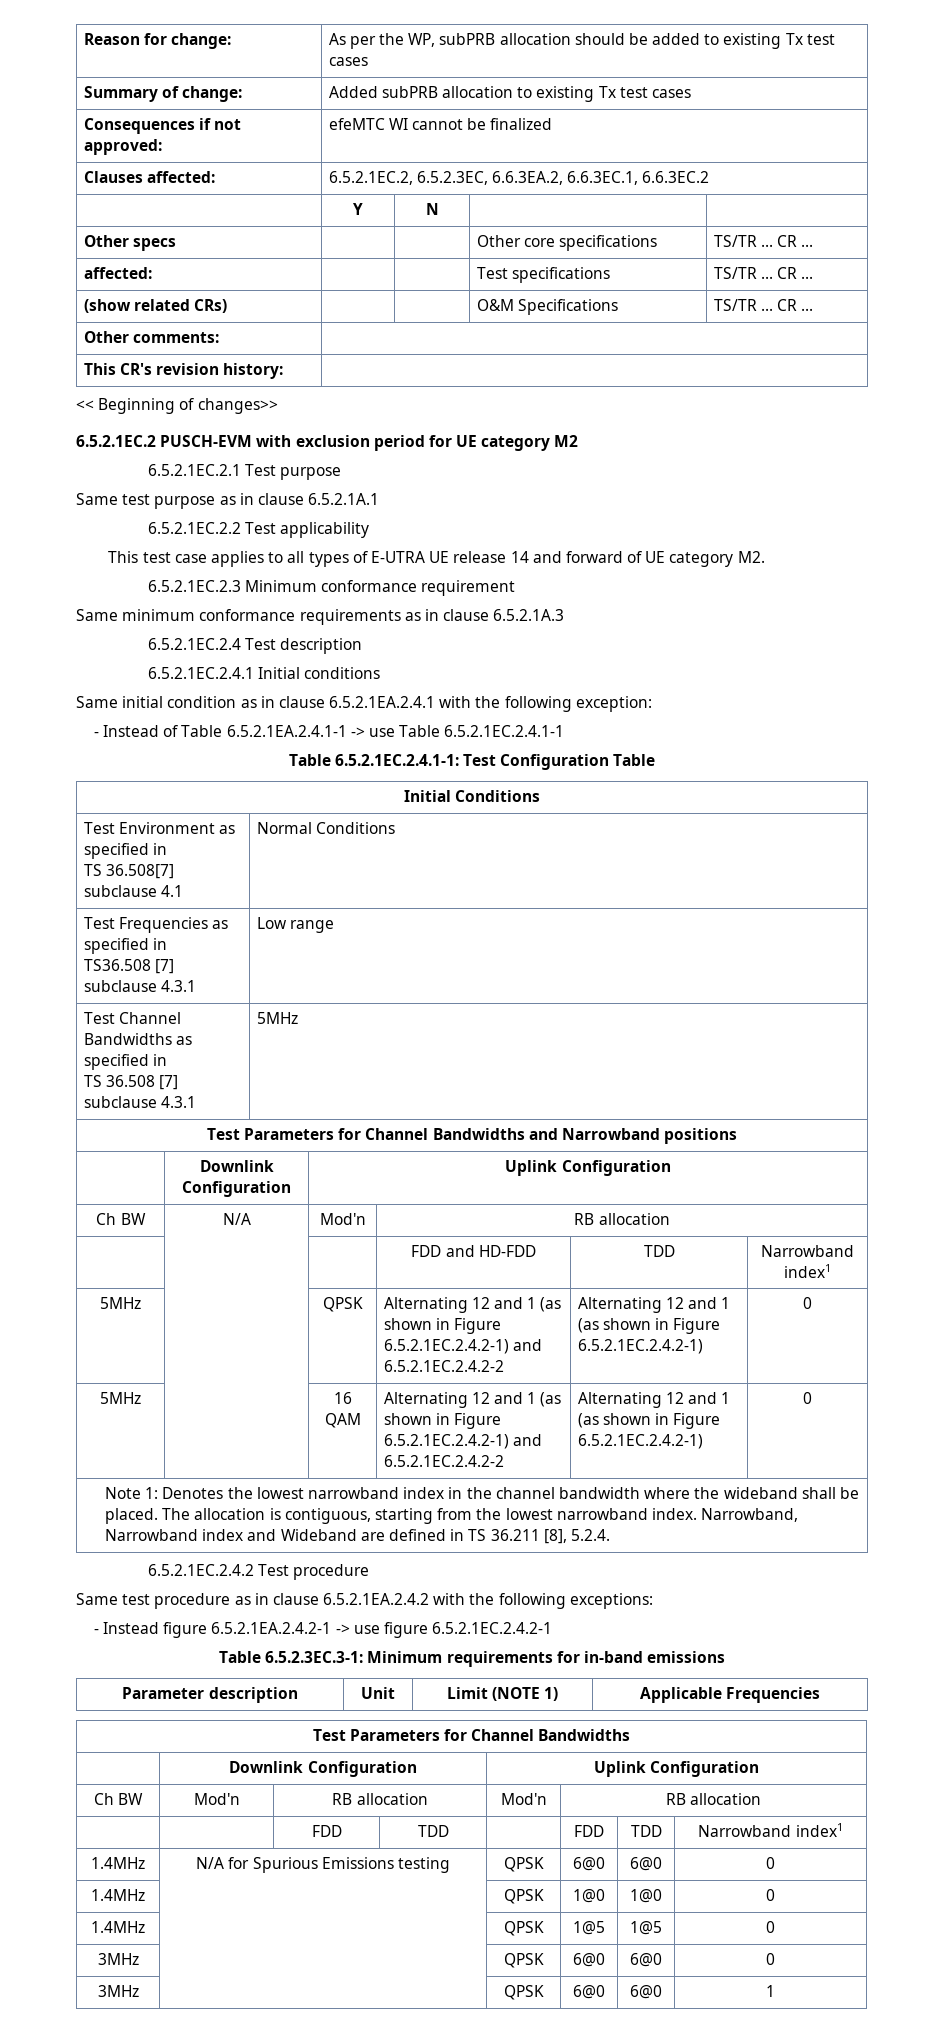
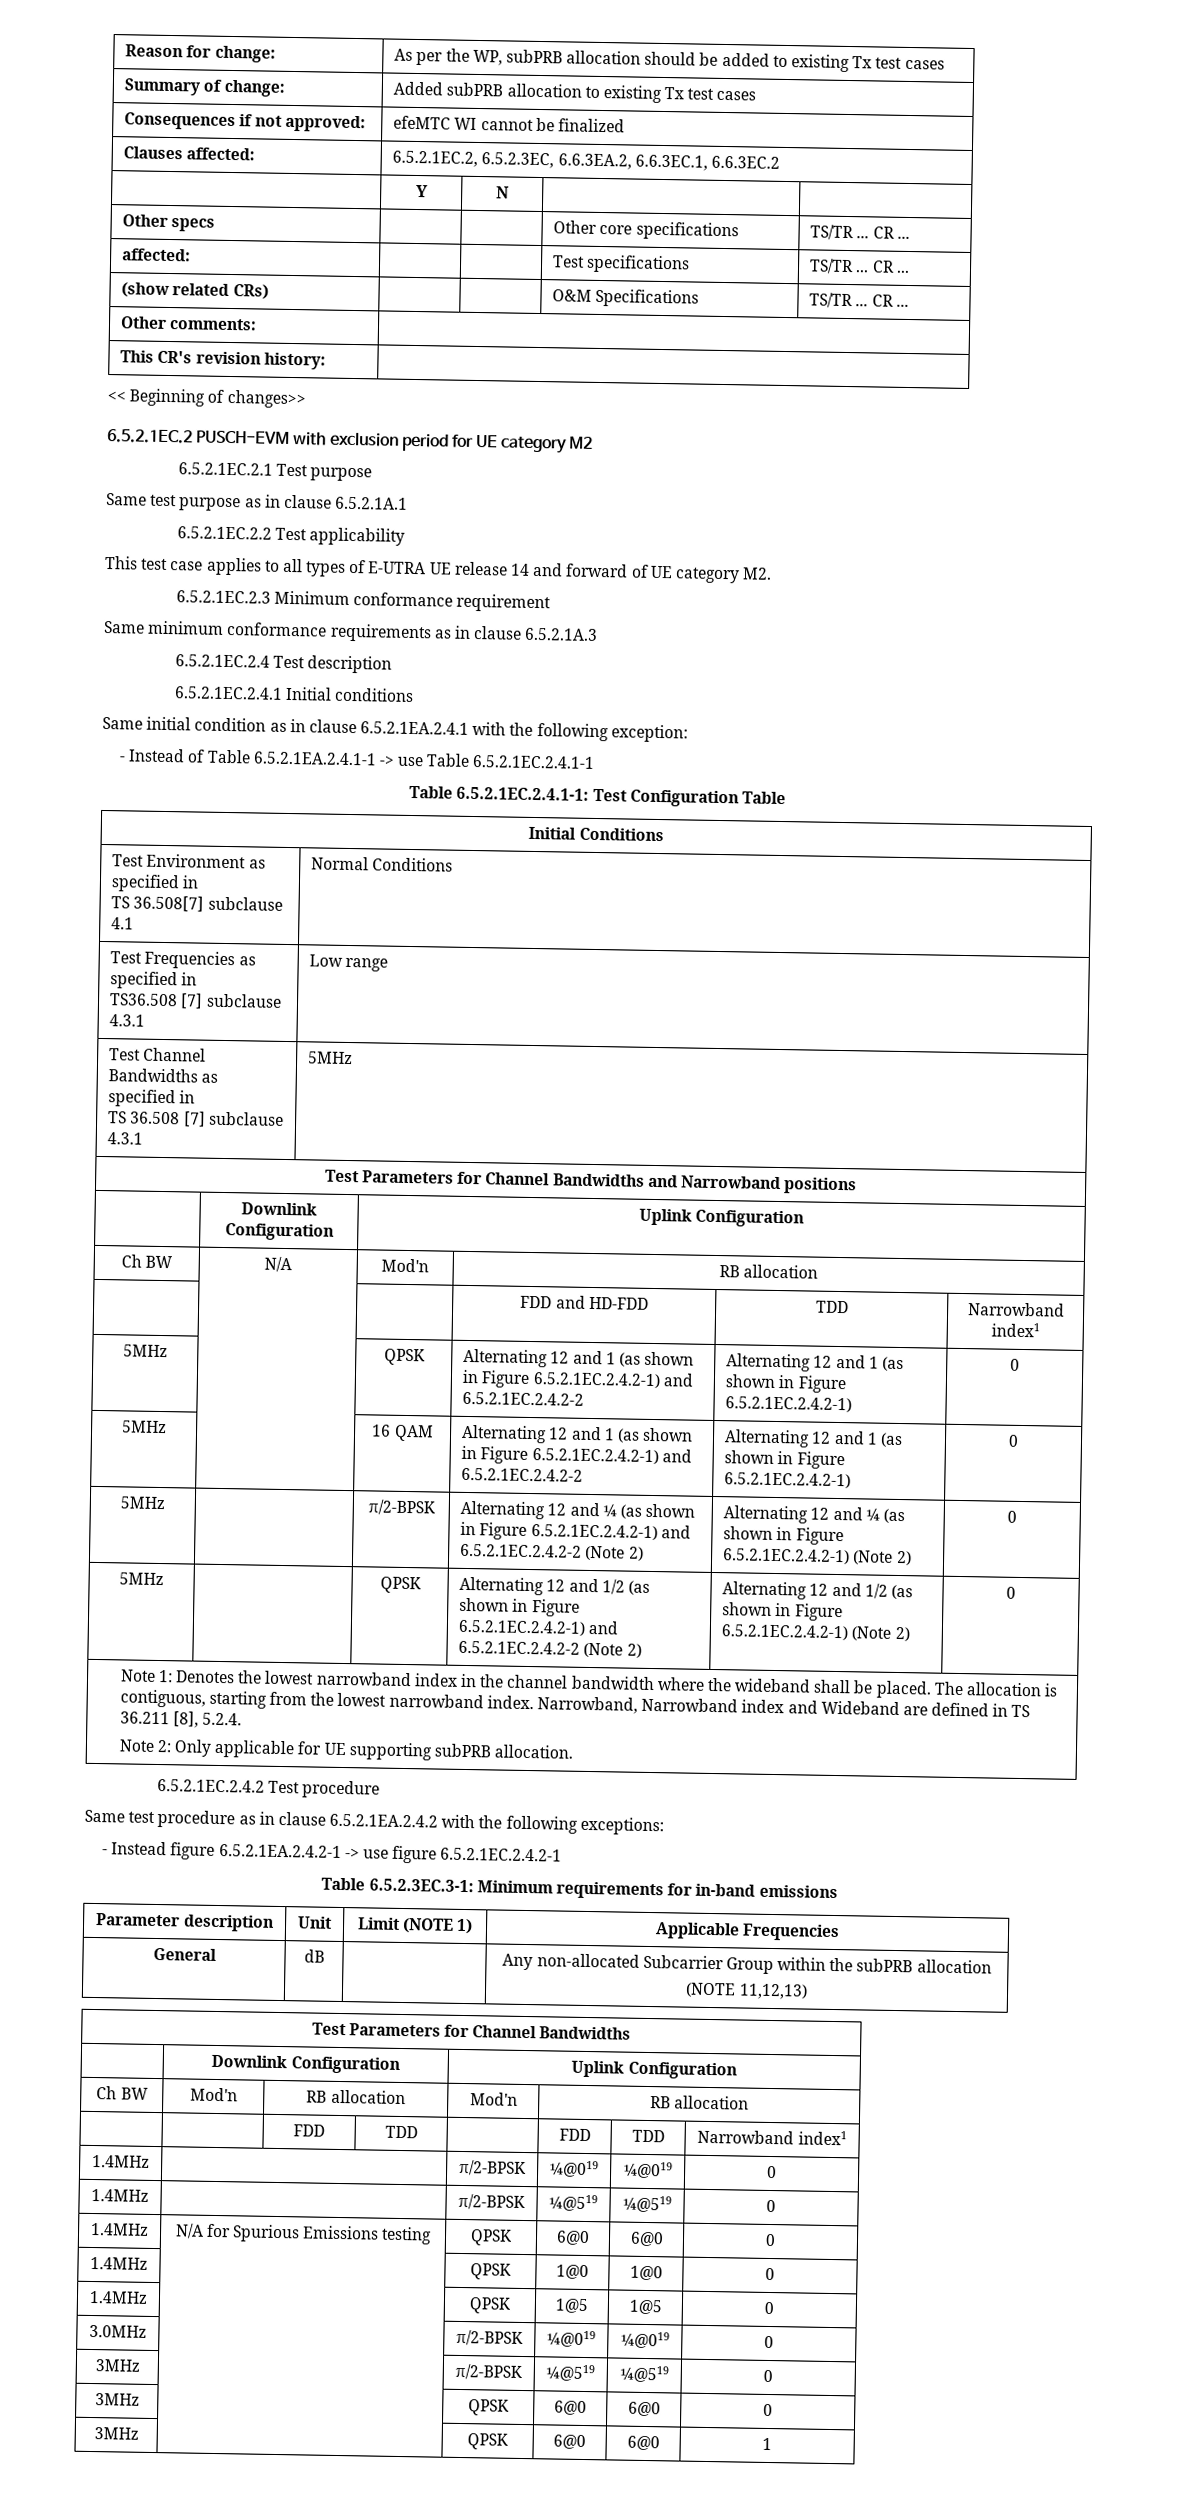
(812, 1398) none -> [120,1496,165,1510] [367,1499,436,1516] [460,1500,696,1520] [460,1521,691,1541] [460,1543,644,1561] [723,1505,905,1524] [723,1526,844,1546] [722,1548,912,1566] [1007,1510,1017,1523] [119,1572,164,1586] [379,1576,422,1594] [459,1576,650,1596] [459,1597,580,1617] [458,1619,620,1636] [458,1640,642,1658] [722,1581,913,1600] [722,1602,843,1622] [721,1624,910,1642] [1006,1586,1016,1599] // 5MHz | | π/2-BPSK | Alternating 12 and ¼ (as shown in Figure 6.5.2.1EC.2.4.2-1) and 6.5.2.1EC.2.4.2-2 (Note 2) | Alternating 12 and ¼ (as shown in Figure 6.5.2.1EC.2.4.2-1) (Note 2) | 0 // 5MHz | | QPSK | Alternating 12 and 1/2 (as shown in Figure 6.5.2.1EC.2.4.2-1) and 6.5.2.1EC.2.4.2-2 (Note 2) | Alternating 12 and 1/2 (as shown in Figure 6.5.2.1EC.2.4.2-1) (Note 2) | 0
(610, 1535) none -> [118,1739,574,1761] // Note 2: Only applicable for UE supporting subPRB allocation.
(821, 1695) none -> [152,1947,217,1961] [303,1949,325,1963] [502,1953,992,1975] [685,1982,808,2000] // General | dB | | Any non-allocated Subcarrier Group within the subPRB allocation // (NOTE 11,12,13)
(843, 1830) none -> [92,2154,150,2168] [459,2159,527,2177] [550,2160,599,2178] [622,2161,673,2179] [767,2165,777,2179] [91,2188,149,2202] [458,2193,526,2211] [549,2194,598,2212] [622,2195,672,2213] [766,2199,776,2213] // 1.4MHz | | π/2-BPSK | ¼@019 | ¼@019 | 0 // 1.4MHz | | π/2-BPSK | ¼@519 | ¼@519 | 0
(775, 1927) none -> [89,2324,147,2338] [456,2329,524,2347] [547,2330,596,2348] [620,2331,670,2349] [764,2335,774,2349] [94,2359,140,2372] [455,2363,523,2381] [546,2364,595,2382] [619,2365,669,2383] [763,2369,773,2383] // 3.0MHz | | π/2-BPSK | ¼@019 | ¼@019 | 0 // 3MHz | | π/2-BPSK | ¼@519 | ¼@519 | 0

